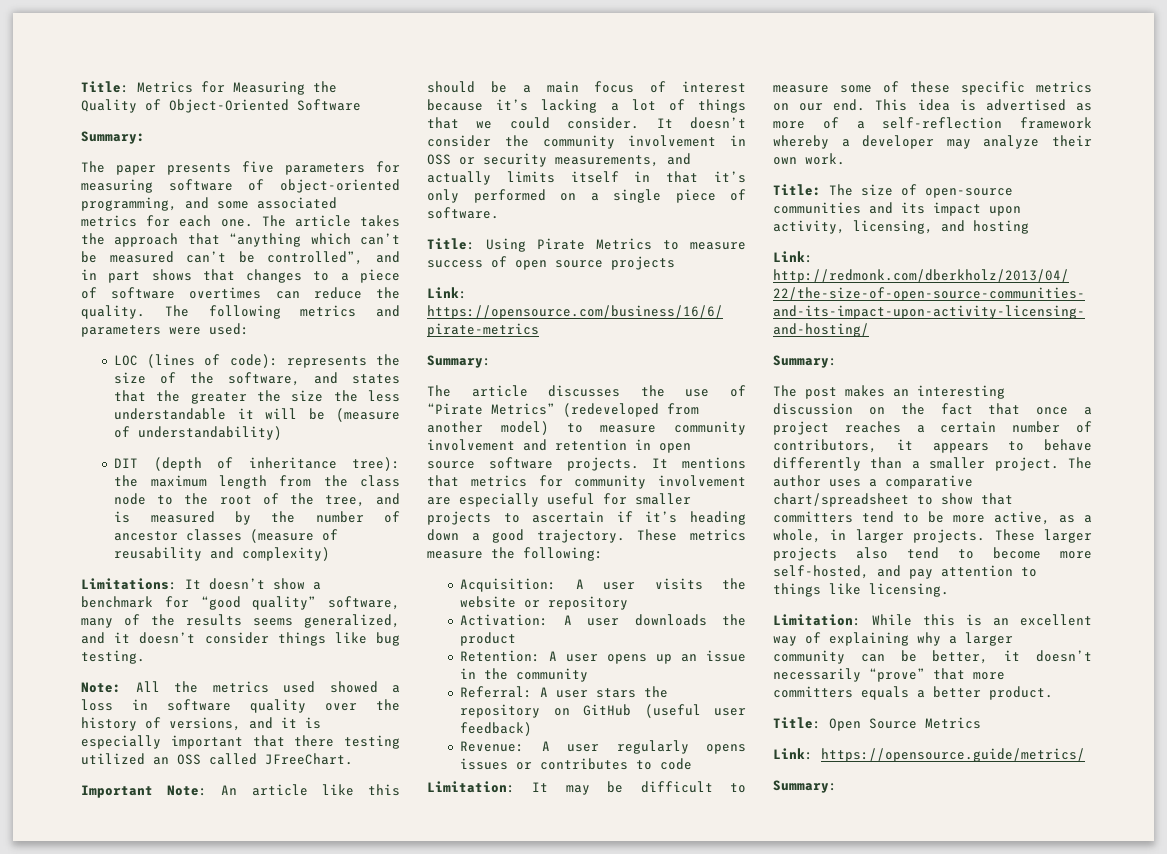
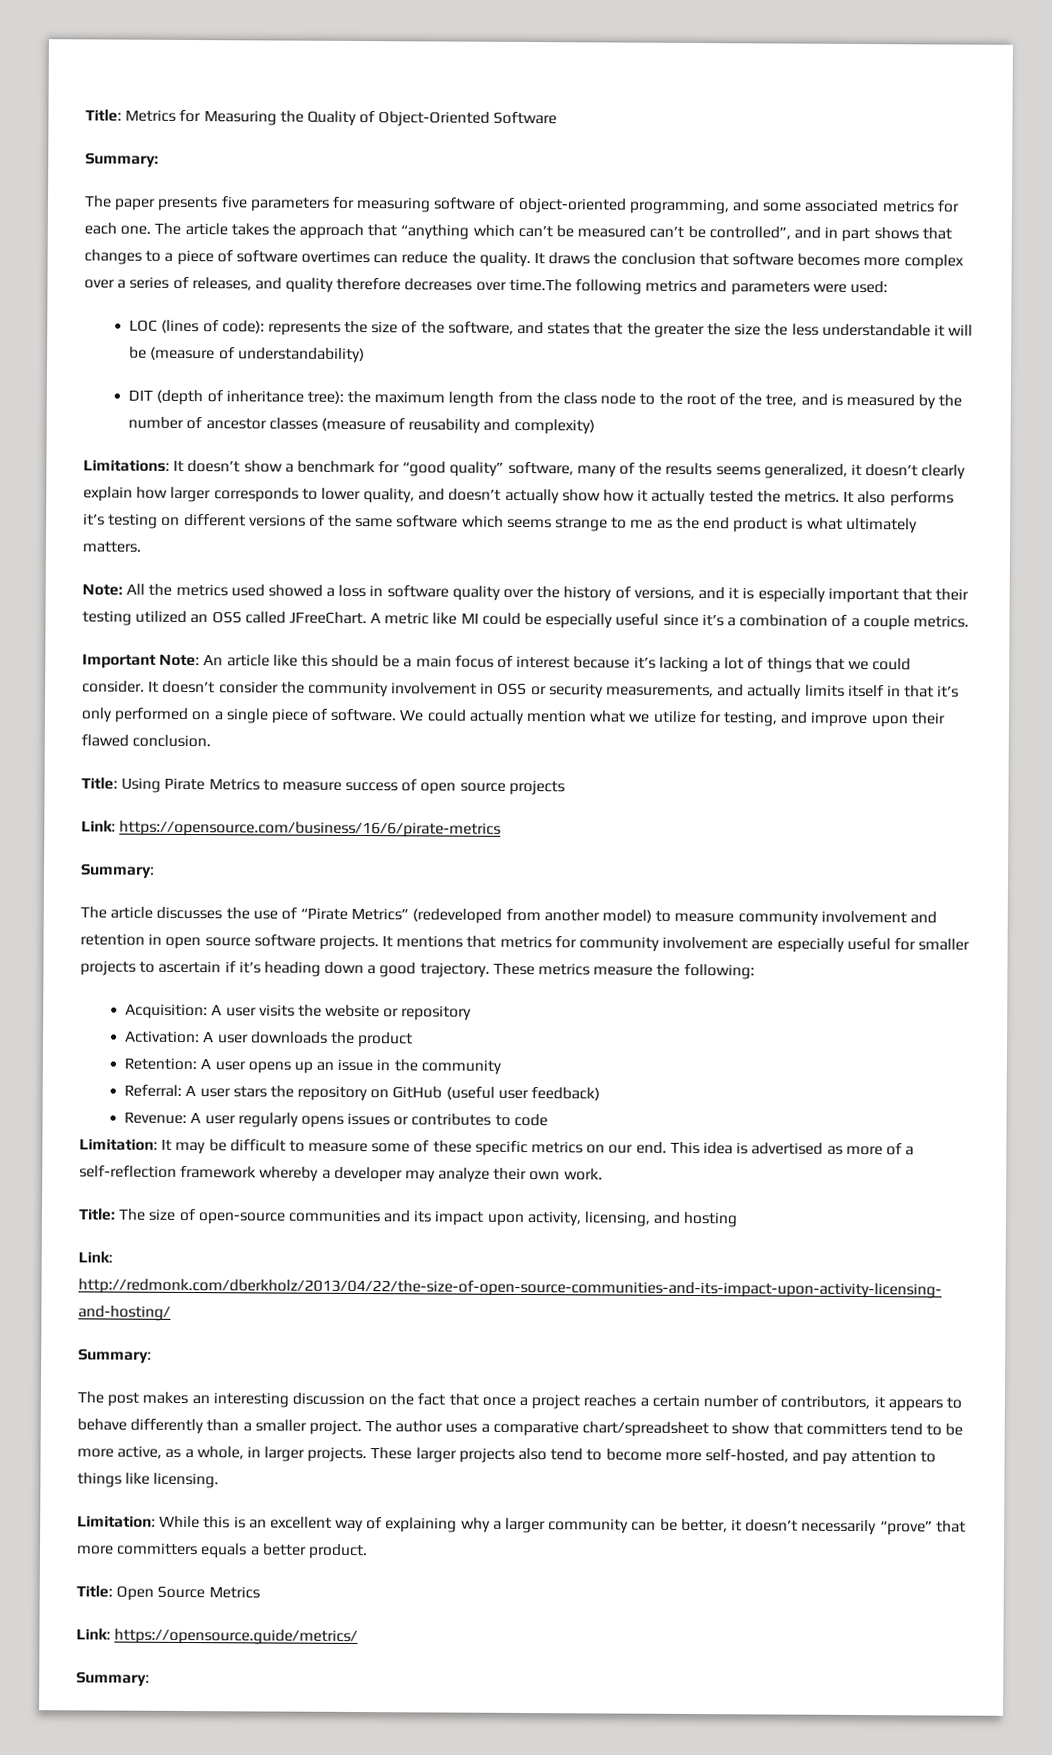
[164,305,189,317] The -> [534,252,964,270] [84,276,572,293] It draws the conclusion that software becomes more complex over a series of releases, and quality therefore decreases over time.The
[81,632,400,646] [81,650,145,664] and it doesn’t consider things like bug testing. -> [850,463,967,480] [83,486,954,507] [83,513,918,534] [82,541,141,553] it doesn’t clearly explain how larger corresponds to lower quality, and doesn’t actually show how it actually tested the metrics. It also performs it’s testing on different versions of the same software which seems strange to me as the end product is what ultimately matters.
[294,735,335,747] there -> [935,588,970,601] their
(353, 759) none -> [370,612,969,631] A metric like MI could be especially useful since it’s a combination of a couple metrics.
(499, 213) none -> [399,709,945,728] [81,734,212,748] We could actually mention what we utilize for testing, and improve upon their flawed conclusion.

